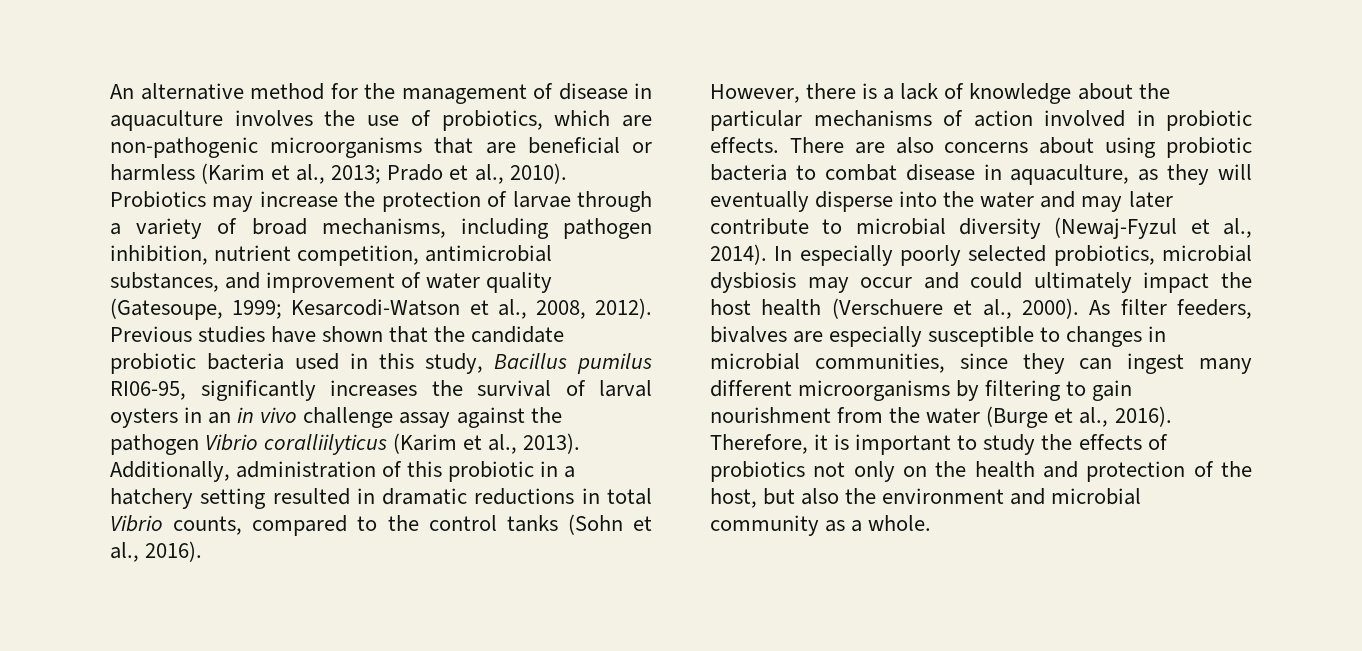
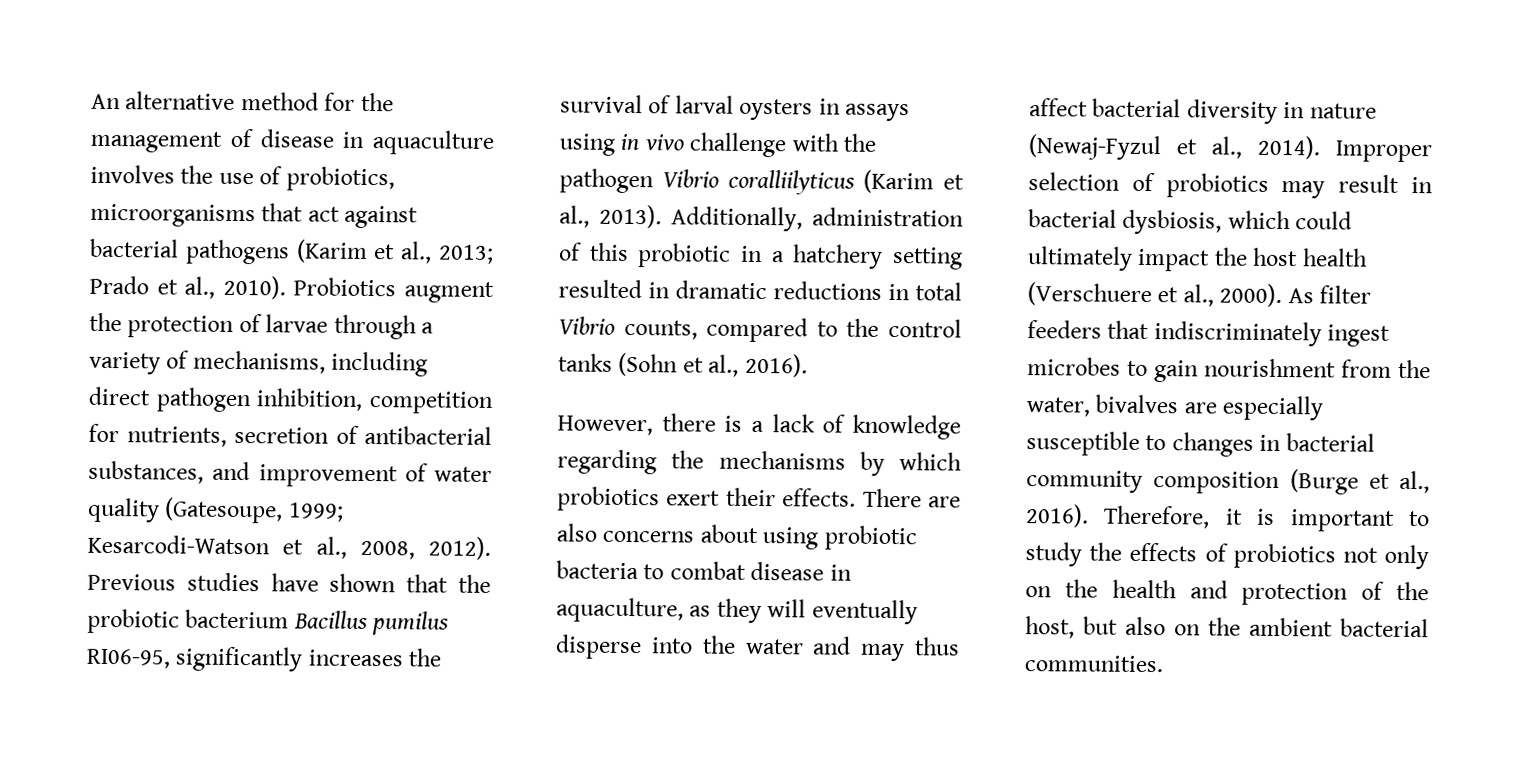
[554,110,652,127] [110,137,652,158] [110,164,195,181] which are non-pathogenic microorganisms that are beneficial or harmless -> [90,203,419,229] [90,238,290,265] microorganisms that act against bacterial pathogens
[212,191,338,212] may increase -> [404,281,494,303] augment
[251,218,307,235] broad -> (190, 359) none
(549, 228) none -> [88,386,151,406] direct
[214,245,553,266] nutrient competition, antimicrobial -> [369,391,494,414] [88,423,492,447] competition for nutrients, secretion of antibacterial
[471,326,565,343] [110,353,483,374] candidate probiotic bacteria used in this study, -> [87,608,290,634] probiotic bacterium
[208,412,232,424] an -> [845,103,911,122] [559,133,615,156] assays using
[399,407,525,428] assay against -> [791,133,839,152] with
[1077,83,1170,100] [710,110,1252,131] about the particular mechanisms of action involved in probiotic -> [557,449,962,476] [557,486,776,512] regarding the mechanisms by which probiotics exert their
[1128,191,1173,208] [710,217,1252,239] [710,244,1252,266] [710,272,959,293] later contribute to microbial diversity (Newaj-Fyzul et al., 2014). In especially poorly selected probiotics, microbial dysbiosis may occur and -> [914,637,960,656] [1029,98,1377,124] [1028,134,1432,163] [1028,172,1433,199] [1028,209,1291,235] thus affect bacterial diversity in nature (Newaj-Fyzul et al., 2014). Improper selection of probiotics may result in bacterial dysbiosis, which
[1177,299,1252,319] feeders, -> [1027,320,1391,347] [1027,357,1431,383] [1026,397,1090,417] feeders that indiscriminately ingest microbes to gain nourishment from the water,
[710,353,1252,374] [710,380,1133,401] [710,407,981,424] microbial communities, since they can ingest many different microorganisms by filtering to gain nourishment from the water -> [1285,433,1375,452] [1026,470,1281,495] bacterial community composition
[845,488,1142,505] [710,515,932,536] the environment and microbial community as a whole. -> [1174,617,1429,638] [1024,655,1163,673] on the ambient bacterial communities.

